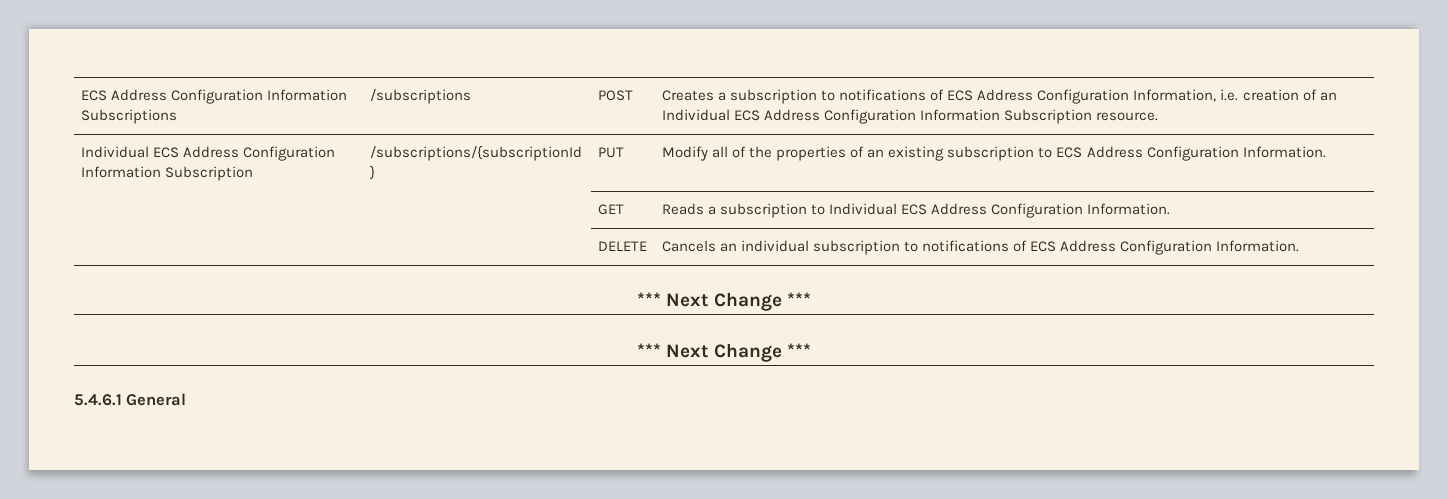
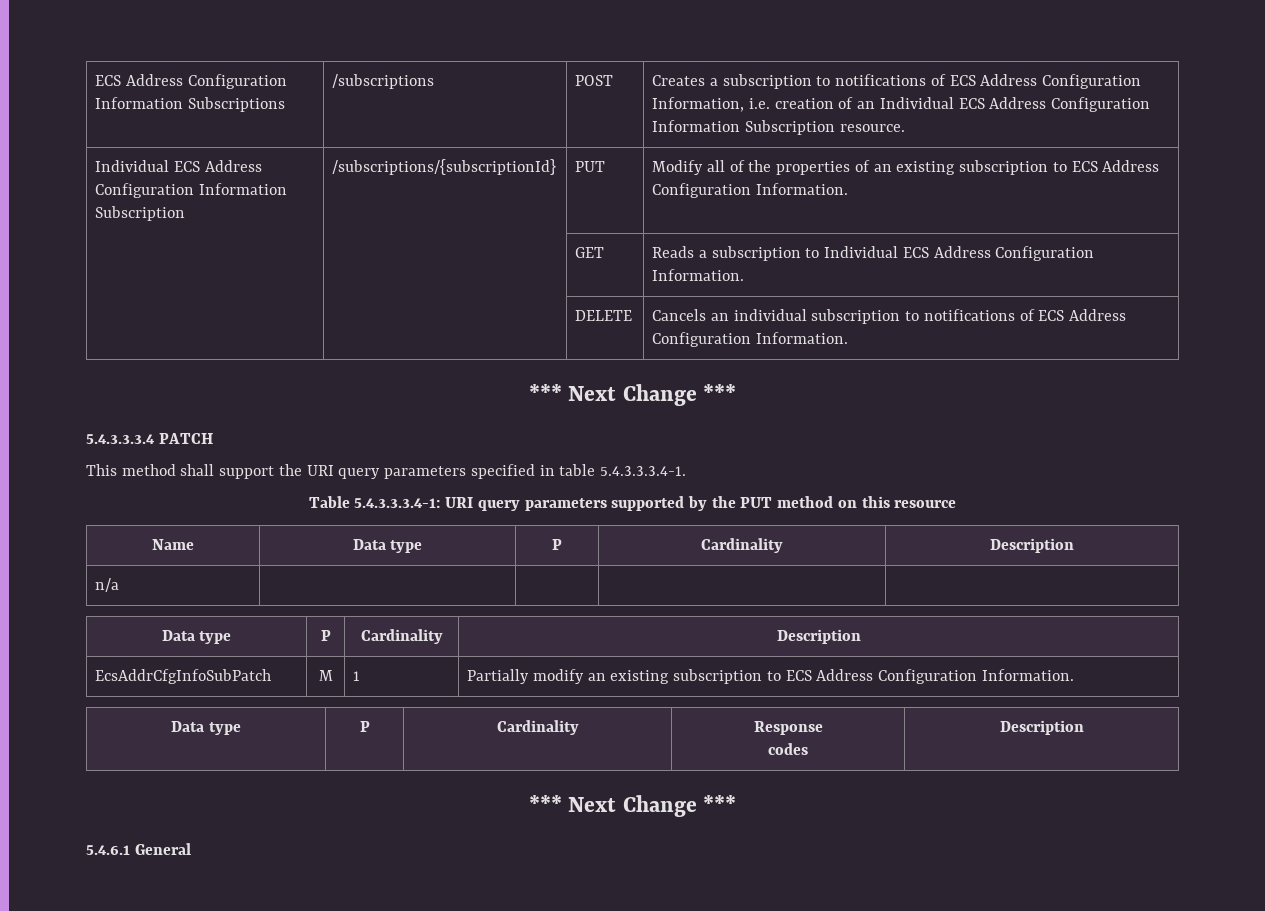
(812, 299) none -> [86,433,213,444] [86,464,686,479] [308,496,957,511] [152,539,194,550] [352,539,423,553] [552,539,562,550] [701,538,783,553] [990,538,1074,553] [95,578,120,592] [161,630,232,644] [320,630,331,641] [360,629,443,644] [776,629,861,644] [95,669,272,684] [318,670,333,681] [353,671,361,681] [467,669,1074,684] [171,721,241,735] [359,721,370,732] [496,720,579,735] [753,721,823,735] [768,743,808,755] [999,720,1084,735] // 5.4.3.3.3.4 PATCH // This method shall support the URI query parameters specified in table 5.4.3.3.3.4-1. // Table 5.4.3.3.3.4-1: URI query parameters supported by the PUT method on this resource // Name | Data type | P | Cardinality | Description // n/a | | | | // Data type | P | Cardinality | Description // EcsAddrCfgInfoSubPatch | M | 1 | Partially modify an existing subscription to ECS Address Configuration Information. // Data type | P | Cardinality | Response // codes | Description

